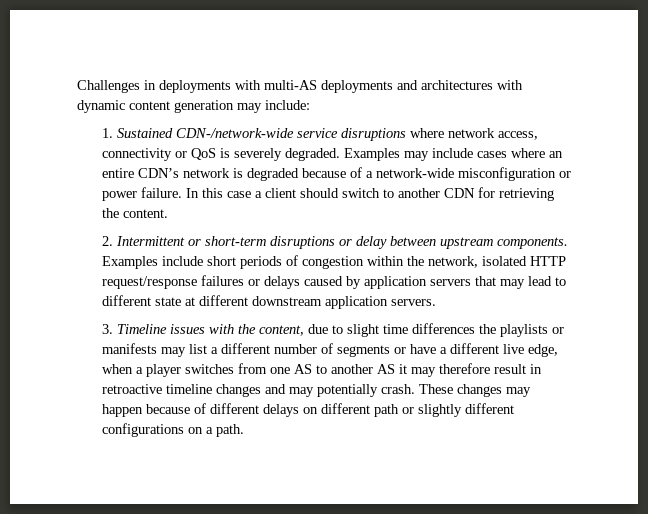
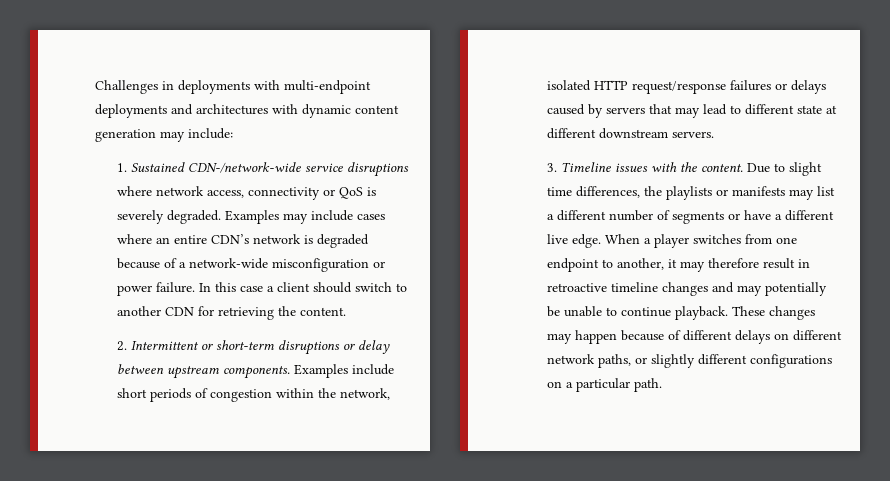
[264,80,317,90] multi-AS -> [284,80,371,94] multi-endpoint
[363,276,427,289] application -> (603, 111) none
[324,296,388,309] application -> (668, 133) none
[258,324,328,336] content, due -> [700,163,770,173] content. Due
[411,323,475,334] differences -> [575,186,640,198] differences,
[527,344,558,357] [101,364,133,374] edge, when -> [571,234,640,248] edge. When
[293,364,395,374] AS to another AS -> [546,258,664,272] endpoint to another,
[380,384,415,394] crash. -> [546,306,728,320] be unable to continue playback.
[373,404,399,417] path -> [546,354,631,368] network paths,
(213, 430) none -> [575,378,630,392] particular

